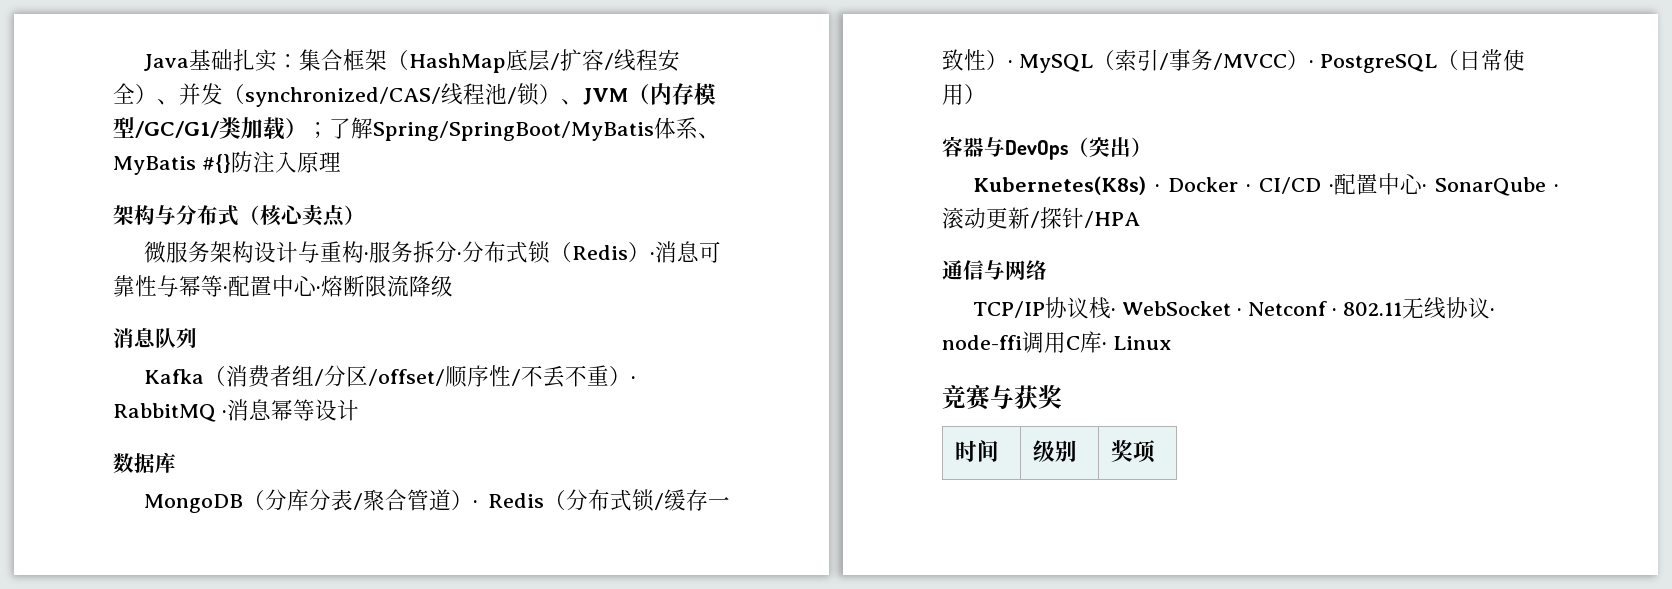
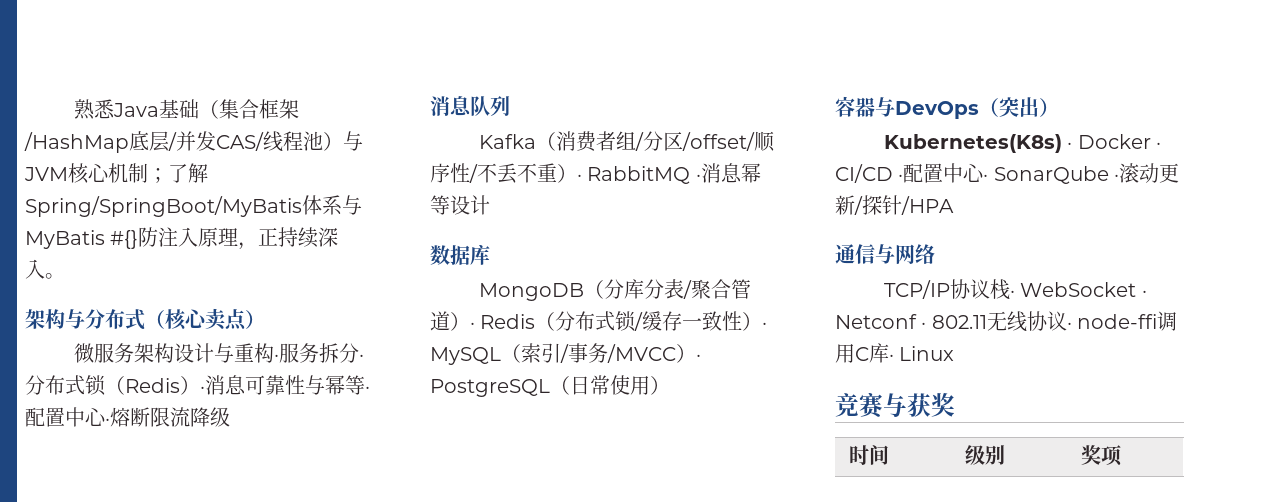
(144, 62) none -> [73,99,115,120] 熟悉
[233,49,300,72] 扎实： -> [198,100,219,119] （
[387,50,507,73] （HashMap -> [24,132,129,153] /HashMap
[560,49,681,72] [113,83,716,107] [113,117,307,140] 扩容/线程安全）、并发（synchronized/CAS/线程池/锁）、JVM（内存模型/GC/G1/类加载） -> [176,131,363,152] [24,163,148,184] 并发CAS/线程池）与JVM核心机制
[698,133,720,139] 、 -> [342,195,362,215] 与
(341, 162) none -> [238,227,339,250] [25,259,65,279] ，正持续深入。

